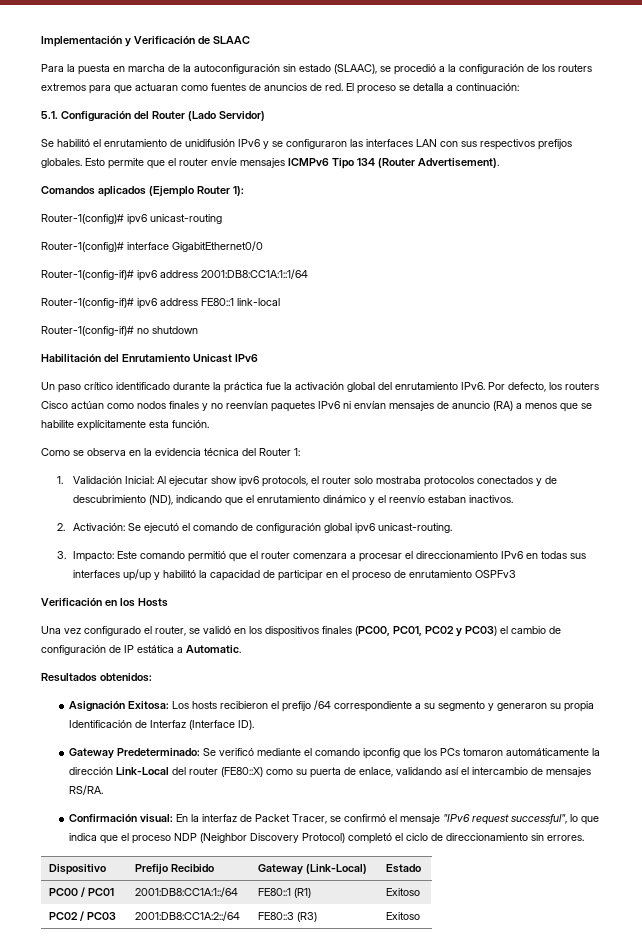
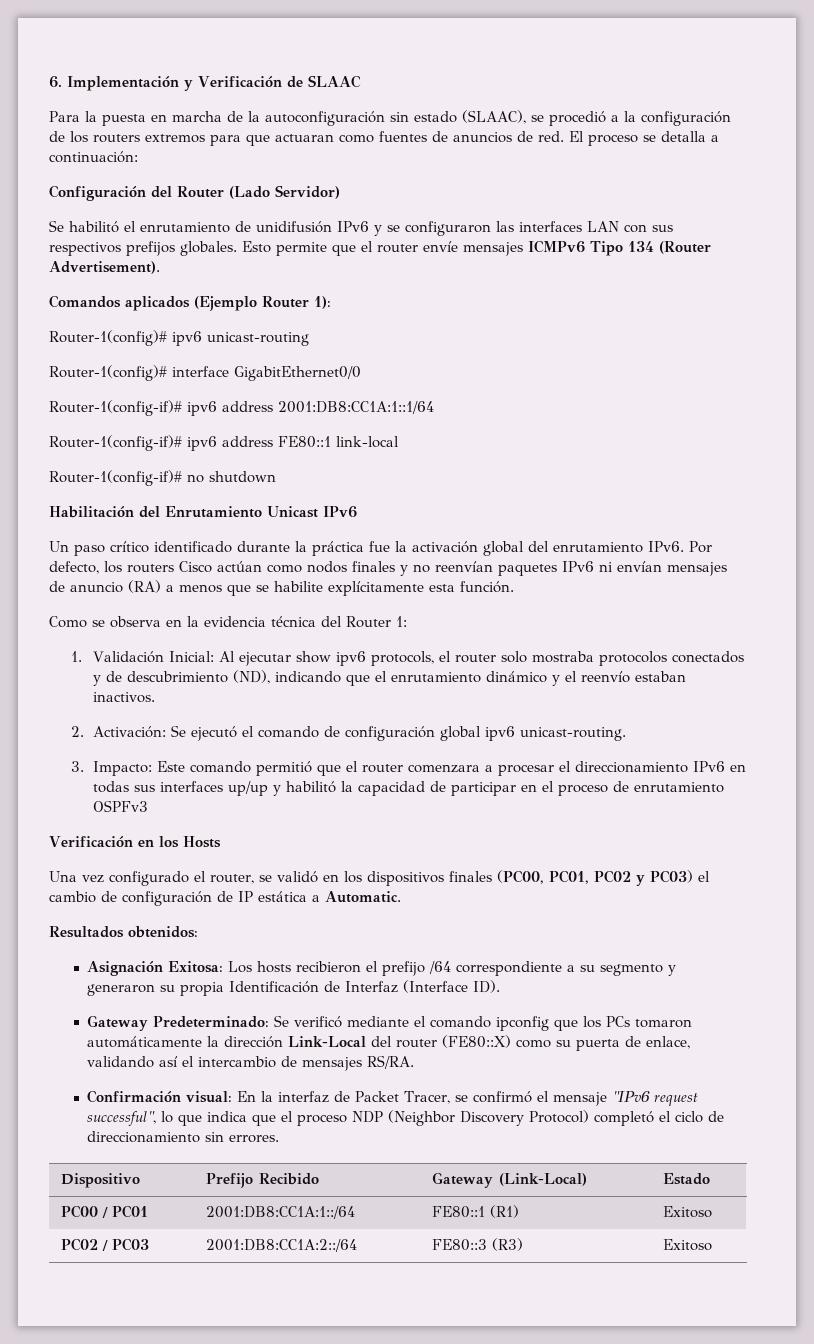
(41, 41) none -> [49,76,62,88] 6.
[41,111,58,119] 5.1. -> (138, 157) none

